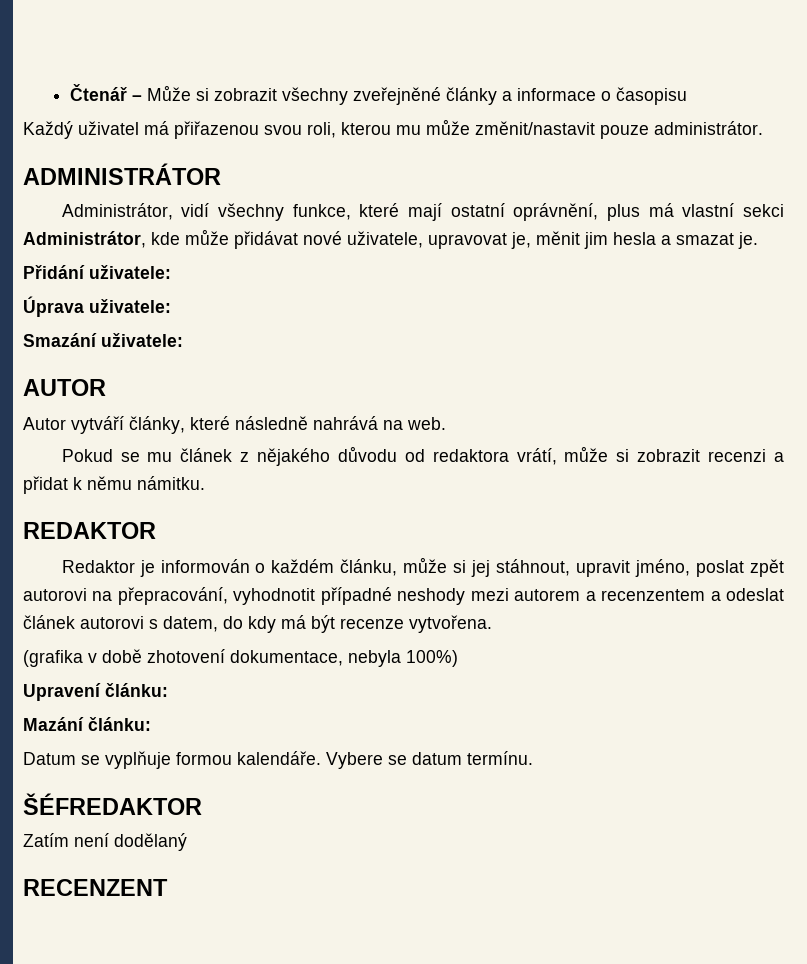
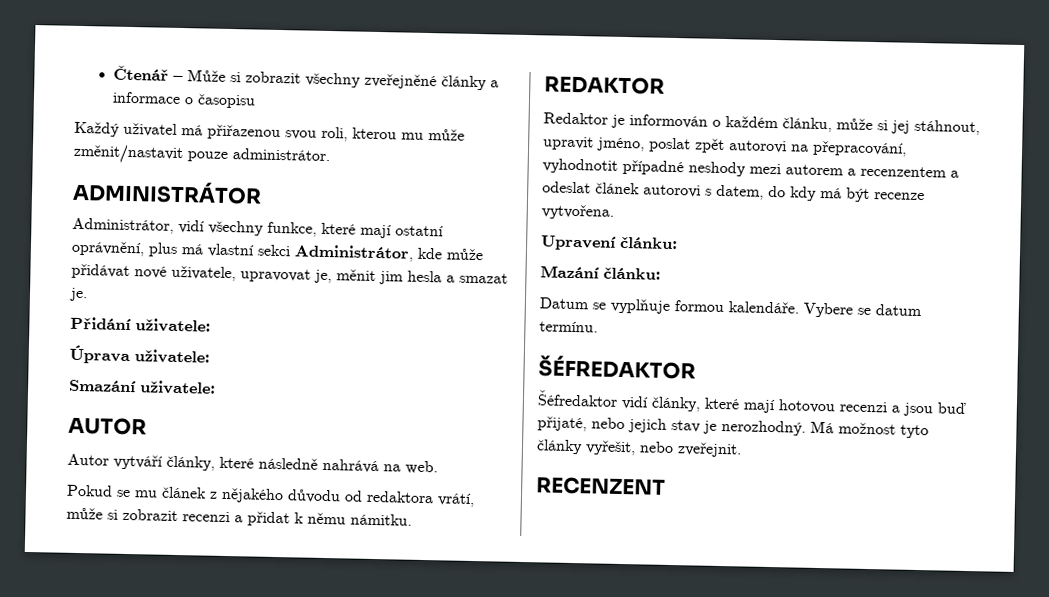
[23,649,458,667] // (grafika v době zhotovení dokumentace, nebyla 100%) -> (614, 212) none
[23,833,187,851] Zatím není dodělaný -> [537,389,967,417] [537,416,929,439] [536,439,742,458] Šéfredaktor vidí články, které mají hotovou recenzi a jsou buď přijaté, nebo jejich stav je nerozhodný. Má možnost tyto články vyřešit, nebo zveřejnit.

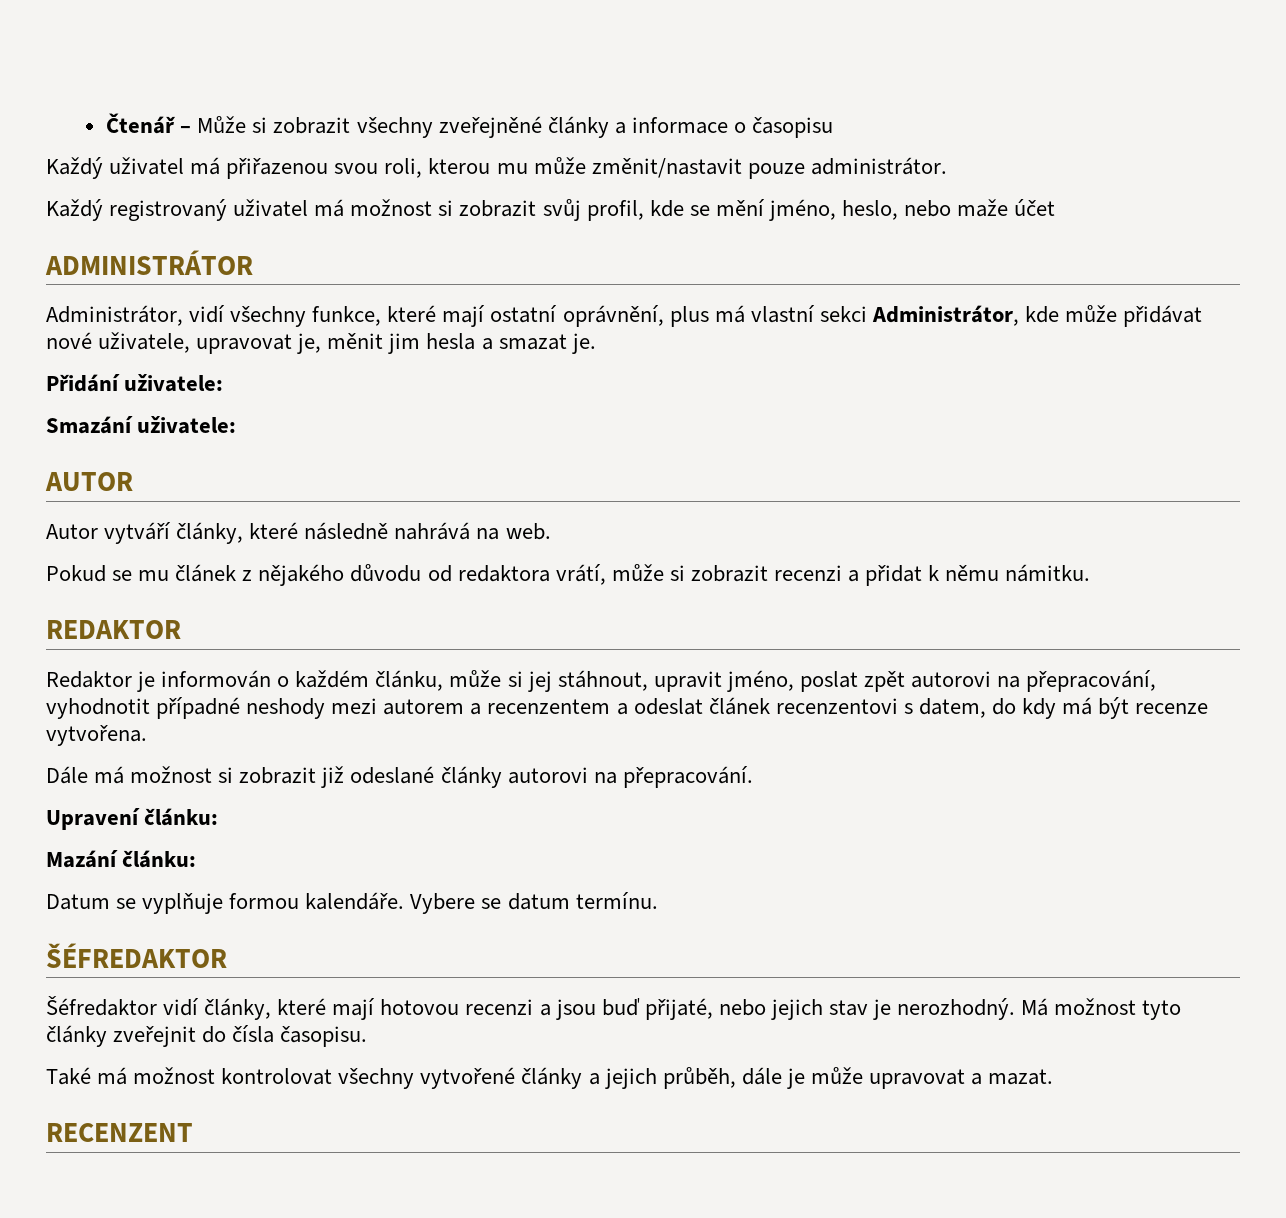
(330, 155) none -> [46,199,1056,221] // Každý registrovaný uživatel má možnost si zobrazit svůj profil, kde se mění jméno, heslo, nebo maže účet
[69,344,210,365] // Úprava uživatele: -> (224, 383) none
[643,184,701,198] autorovi -> [775,698,898,714] recenzentovi
(614, 212) none -> [46,766,753,788] // Dále má možnost si zobrazit již odeslané články autorovi na přepracování.
[585,440,742,458] vyřešit, nebo zveřejnit. -> [113,1025,368,1047] [46,1067,1054,1089] zveřejnit do čísla časopisu. // Také má možnost kontrolovat všechny vytvořené články a jejich průběh, dále je může upravovat a mazat.

